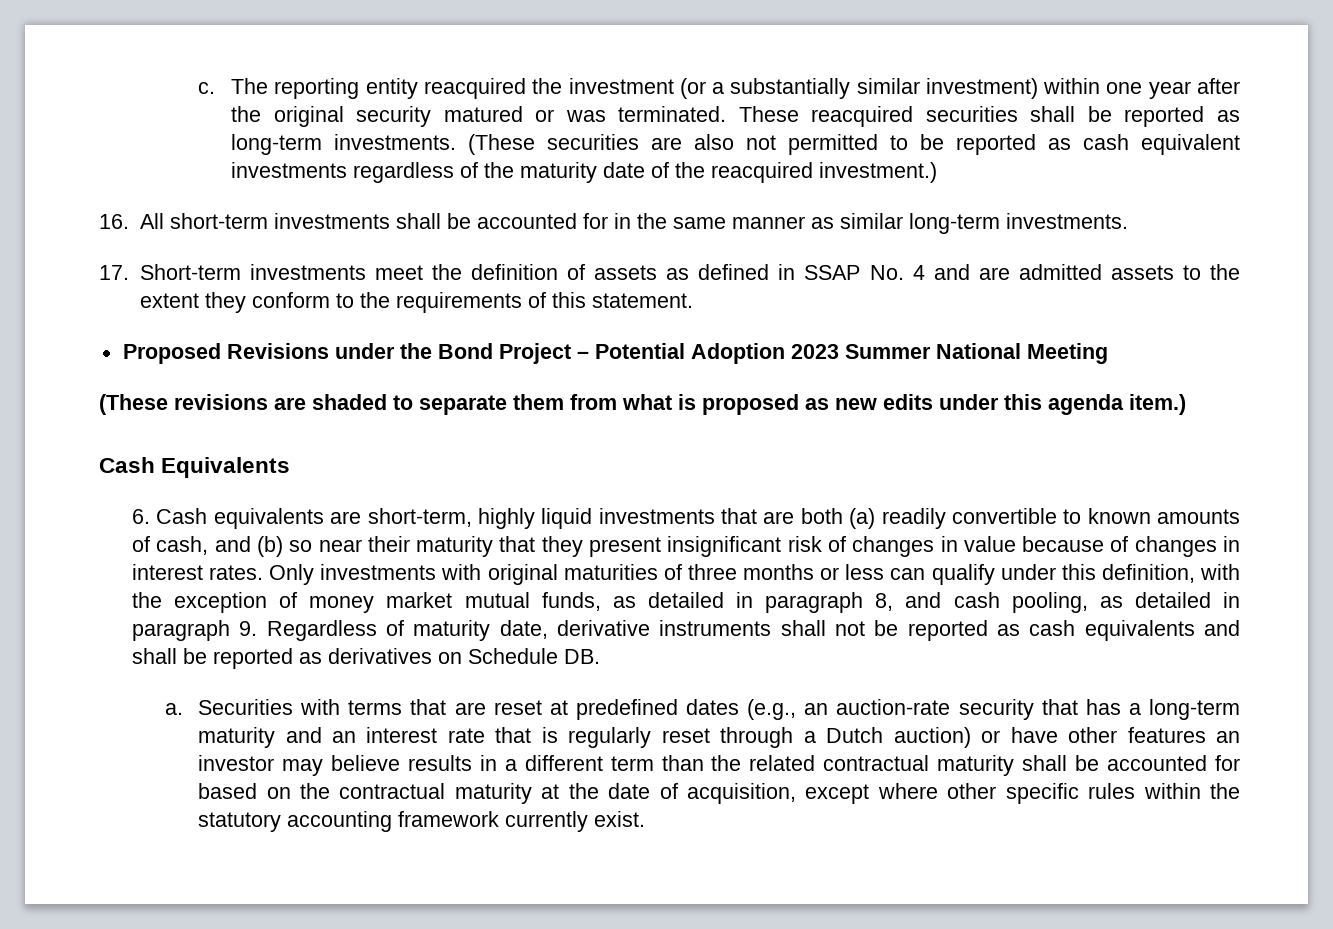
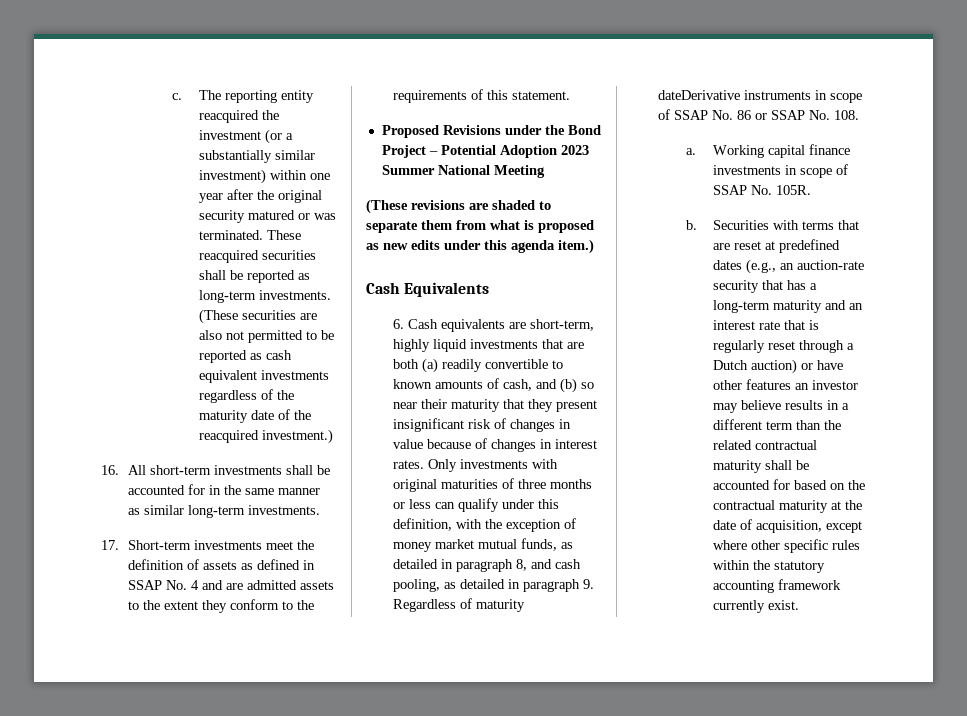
[499,620,1241,641] [132,648,601,669] [165,703,184,715] date, derivative instruments shall not be reported as cash equivalents and shall be reported as derivatives on Schedule DB. // a. -> [658,90,863,103] [658,109,860,120] [685,144,851,158] [713,164,849,178] [713,185,812,195] [685,220,697,230] dateDerivative instruments in scope of SSAP No. 86 or SSAP No. 108. // a. Working capital finance investments in scope of SSAP No. 105R. // b.

